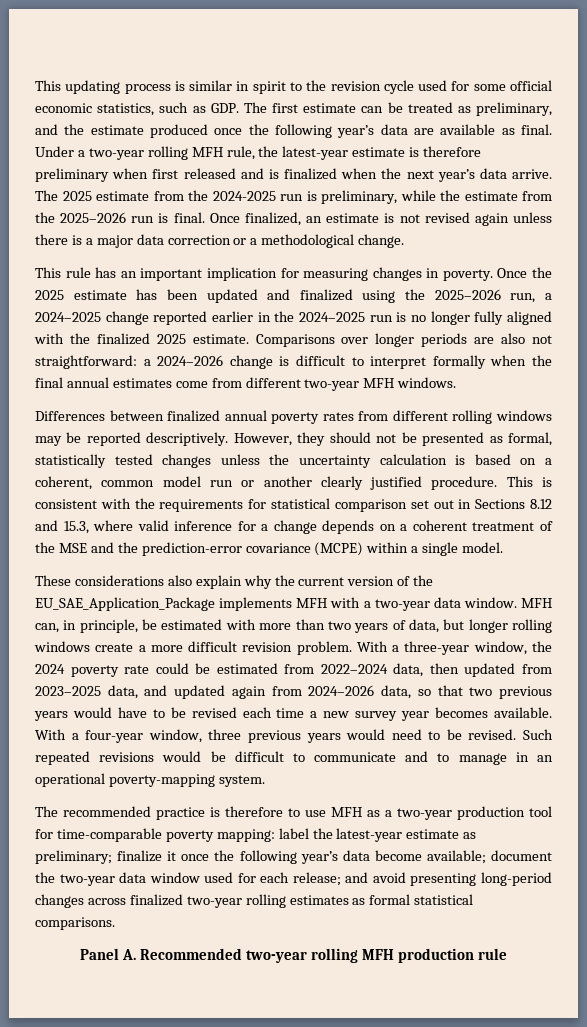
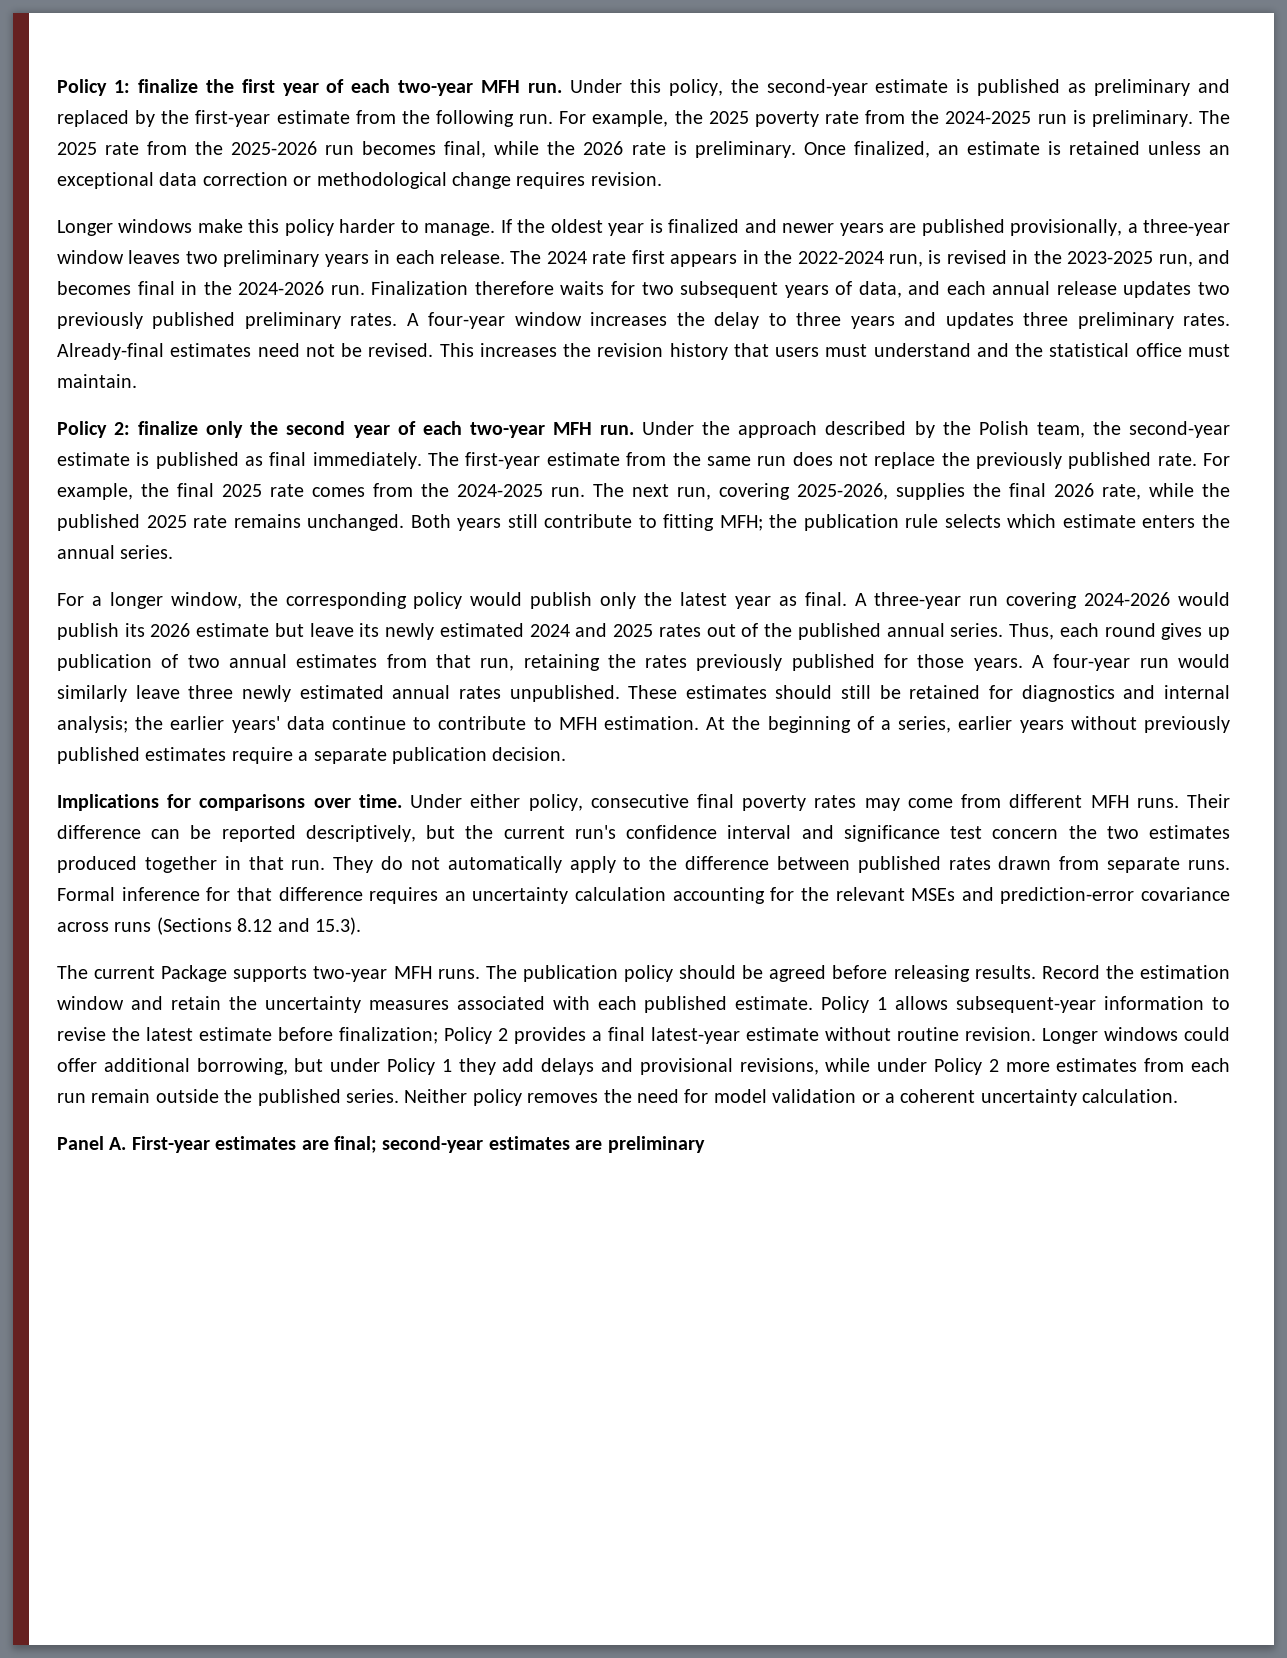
[35,80,552,94] [35,102,552,116] [35,124,552,138] [35,146,482,160] [35,168,553,182] [35,190,149,201] This updating process is similar in spirit to the revision cycle used for some official economic statistics, such as GDP. The first estimate can be treated as preliminary, and the estimate produced once the following year’s data are available as final. Under a two-year rolling MFH rule, the latest-year estimate is therefore preliminary when first released and is finalized when the next year’s data arrive. The 2025 estimate -> [57,79,1231,96] [57,110,859,127] Policy 1: finalize the first year of each two-year MFH run. Under this policy, the second-year estimate is published as preliminary and replaced by the first-year estimate from the following run. For example, the 2025 poverty rate
[321,190,552,204] [35,212,205,223] preliminary, while the estimate from the 2025–2026 run is final. -> [1091,110,1230,127] [57,141,796,158] preliminary. The 2025 rate from the 2025-2026 run becomes final, while the 2026 rate is preliminary.
[399,212,552,226] [35,234,405,248] [35,267,552,281] [35,289,552,303] [35,311,553,325] [34,333,553,347] [35,355,553,369] [35,377,457,391] [35,410,552,424] [35,432,552,446] [35,454,553,468] [35,476,552,490] [35,498,552,512] [35,520,554,534] [35,542,504,556] [35,575,434,589] [35,597,552,611] [35,619,552,633] [34,641,552,655] [35,663,552,677] [35,685,553,699] [34,707,552,721] [35,729,553,743] [35,751,553,765] [35,773,265,787] [35,806,552,820] [35,828,477,842] [35,850,553,864] [35,872,552,886] [35,894,474,908] [35,917,115,930] [80,948,507,963] not revised again unless there is a major data correction or a methodological change. // This rule has an important implication for measuring changes in poverty. Once the 2025 estimate has been updated and finalized using the 2025–2026 run, a 2024–2025 change reported earlier in the 2024–2025 run is no longer fully aligned with the finalized 2025 estimate. Comparisons over longer periods are also not straightforward: a 2024–2026 change is difficult to interpret formally when the final annual estimates come from different two-year MFH windows. // Differences between finalized annual poverty rates from different rolling windows may be reported descriptively. However, they should not be presented as formal, statistically tested changes unless the uncertainty calculation is based on a coherent, common model run or another clearly justified procedure. This is consistent with the requirements for statistical comparison set out in Sections 8.12 and 15.3, where valid inference for a change depends on a coherent treatment of the MSE and the prediction-error covariance (MCPE) within a single model. // These considerations also explain why the current version of the EU_SAE_Application_Package implements MFH with a two-year data window. MFH can, in principle, be estimated with more than two years of data, but longer rolling windows create a more difficult revision problem. With a three-year window, the 2024 poverty rate could be estimated from 2022–2024 data, then updated from 2023–2025 data, and updated again from 2024–2026 data, so that two previous years would have to be revised each time a new survey year becomes available. With a four-year window, three previous years would need to be revised. Such repeated revisions would be difficult to communicate and to manage in an operational poverty-mapping system. // The recommended practice is therefore to use MFH as a two-year production tool for time-comparable poverty mapping: label the latest-year estimate as preliminary; finalize it once the following year’s data become available; document the two-year data window used for each release; and avoid presenting long-period changes across finalized two-year rolling estimates as formal statistical comparisons. // Panel A. Recommended two-year rolling MFH production rule -> [1068,141,1230,155] [57,172,662,189] [57,219,1230,236] [57,250,1230,267] [57,281,1230,298] [57,312,1231,329] [57,343,1231,360] [57,374,137,388] [57,421,1230,438] [57,452,1230,469] [57,483,1230,500] [57,514,1230,531] [57,545,174,559] [57,592,1230,609] [57,623,1230,640] [57,654,1230,671] [57,685,1230,702] [57,716,1231,733] [57,747,567,764] [57,794,1230,811] [57,825,1231,842] [57,856,1231,873] [57,887,1230,904] [57,917,361,935] [57,965,1230,982] [57,996,1230,1013] [57,1027,1230,1044] [57,1058,1230,1075] [57,1089,1179,1106] [57,1136,705,1153] retained unless an exceptional data correction or methodological change requires revision. // Longer windows make this policy harder to manage. If the oldest year is finalized and newer years are published provisionally, a three-year window leaves two preliminary years in each release. The 2024 rate first appears in the 2022-2024 run, is revised in the 2023-2025 run, and becomes final in the 2024-2026 run. Finalization therefore waits for two subsequent years of data, and each annual release updates two previously published preliminary rates. A four-year window increases the delay to three years and updates three preliminary rates. Already-final estimates need not be revised. This increases the revision history that users must understand and the statistical office must maintain. // Policy 2: finalize only the second year of each two-year MFH run. Under the approach described by the Polish team, the second-year estimate is published as final immediately. The first-year estimate from the same run does not replace the previously published rate. For example, the final 2025 rate comes from the 2024-2025 run. The next run, covering 2025-2026, supplies the final 2026 rate, while the published 2025 rate remains unchanged. Both years still contribute to fitting MFH; the publication rule selects which estimate enters the annual series. // For a longer window, the corresponding policy would publish only the latest year as final. A three-year run covering 2024-2026 would publish its 2026 estimate but leave its newly estimated 2024 and 2025 rates out of the published annual series. Thus, each round gives up publication of two annual estimates from that run, retaining the rates previously published for those years. A four-year run would similarly leave three newly estimated annual rates unpublished. These estimates should still be retained for diagnostics and internal analysis; the earlier years' data continue to contribute to MFH estimation. At the beginning of a series, earlier years without previously published estimates require a separate publication decision. // Implications for comparisons over time. Under either policy, consecutive final poverty rates may come from different MFH runs. Their difference can be reported descriptively, but the current run's confidence interval and significance test concern the two estimates produced together in that run. They do not automatically apply to the difference between published rates drawn from separate runs. Formal inference for that difference requires an uncertainty calculation accounting for the relevant MSEs and prediction-error covariance across runs (Sections 8.12 and 15.3). // The current Package supports two-year MFH runs. The publication policy should be agreed before releasing results. Record the estimation window and retain the uncertainty measures associated with each published estimate. Policy 1 allows subsequent-year information to revise the latest estimate before finalization; Policy 2 provides a final latest-year estimate without routine revision. Longer windows could offer additional borrowing, but under Policy 1 they add delays and provisional revisions, while under Policy 2 more estimates from each run remain outside the published series. Neither policy removes the need for model validation or a coherent uncertainty calculation. // Panel A. First-year estimates are final; second-year estimates are preliminary

